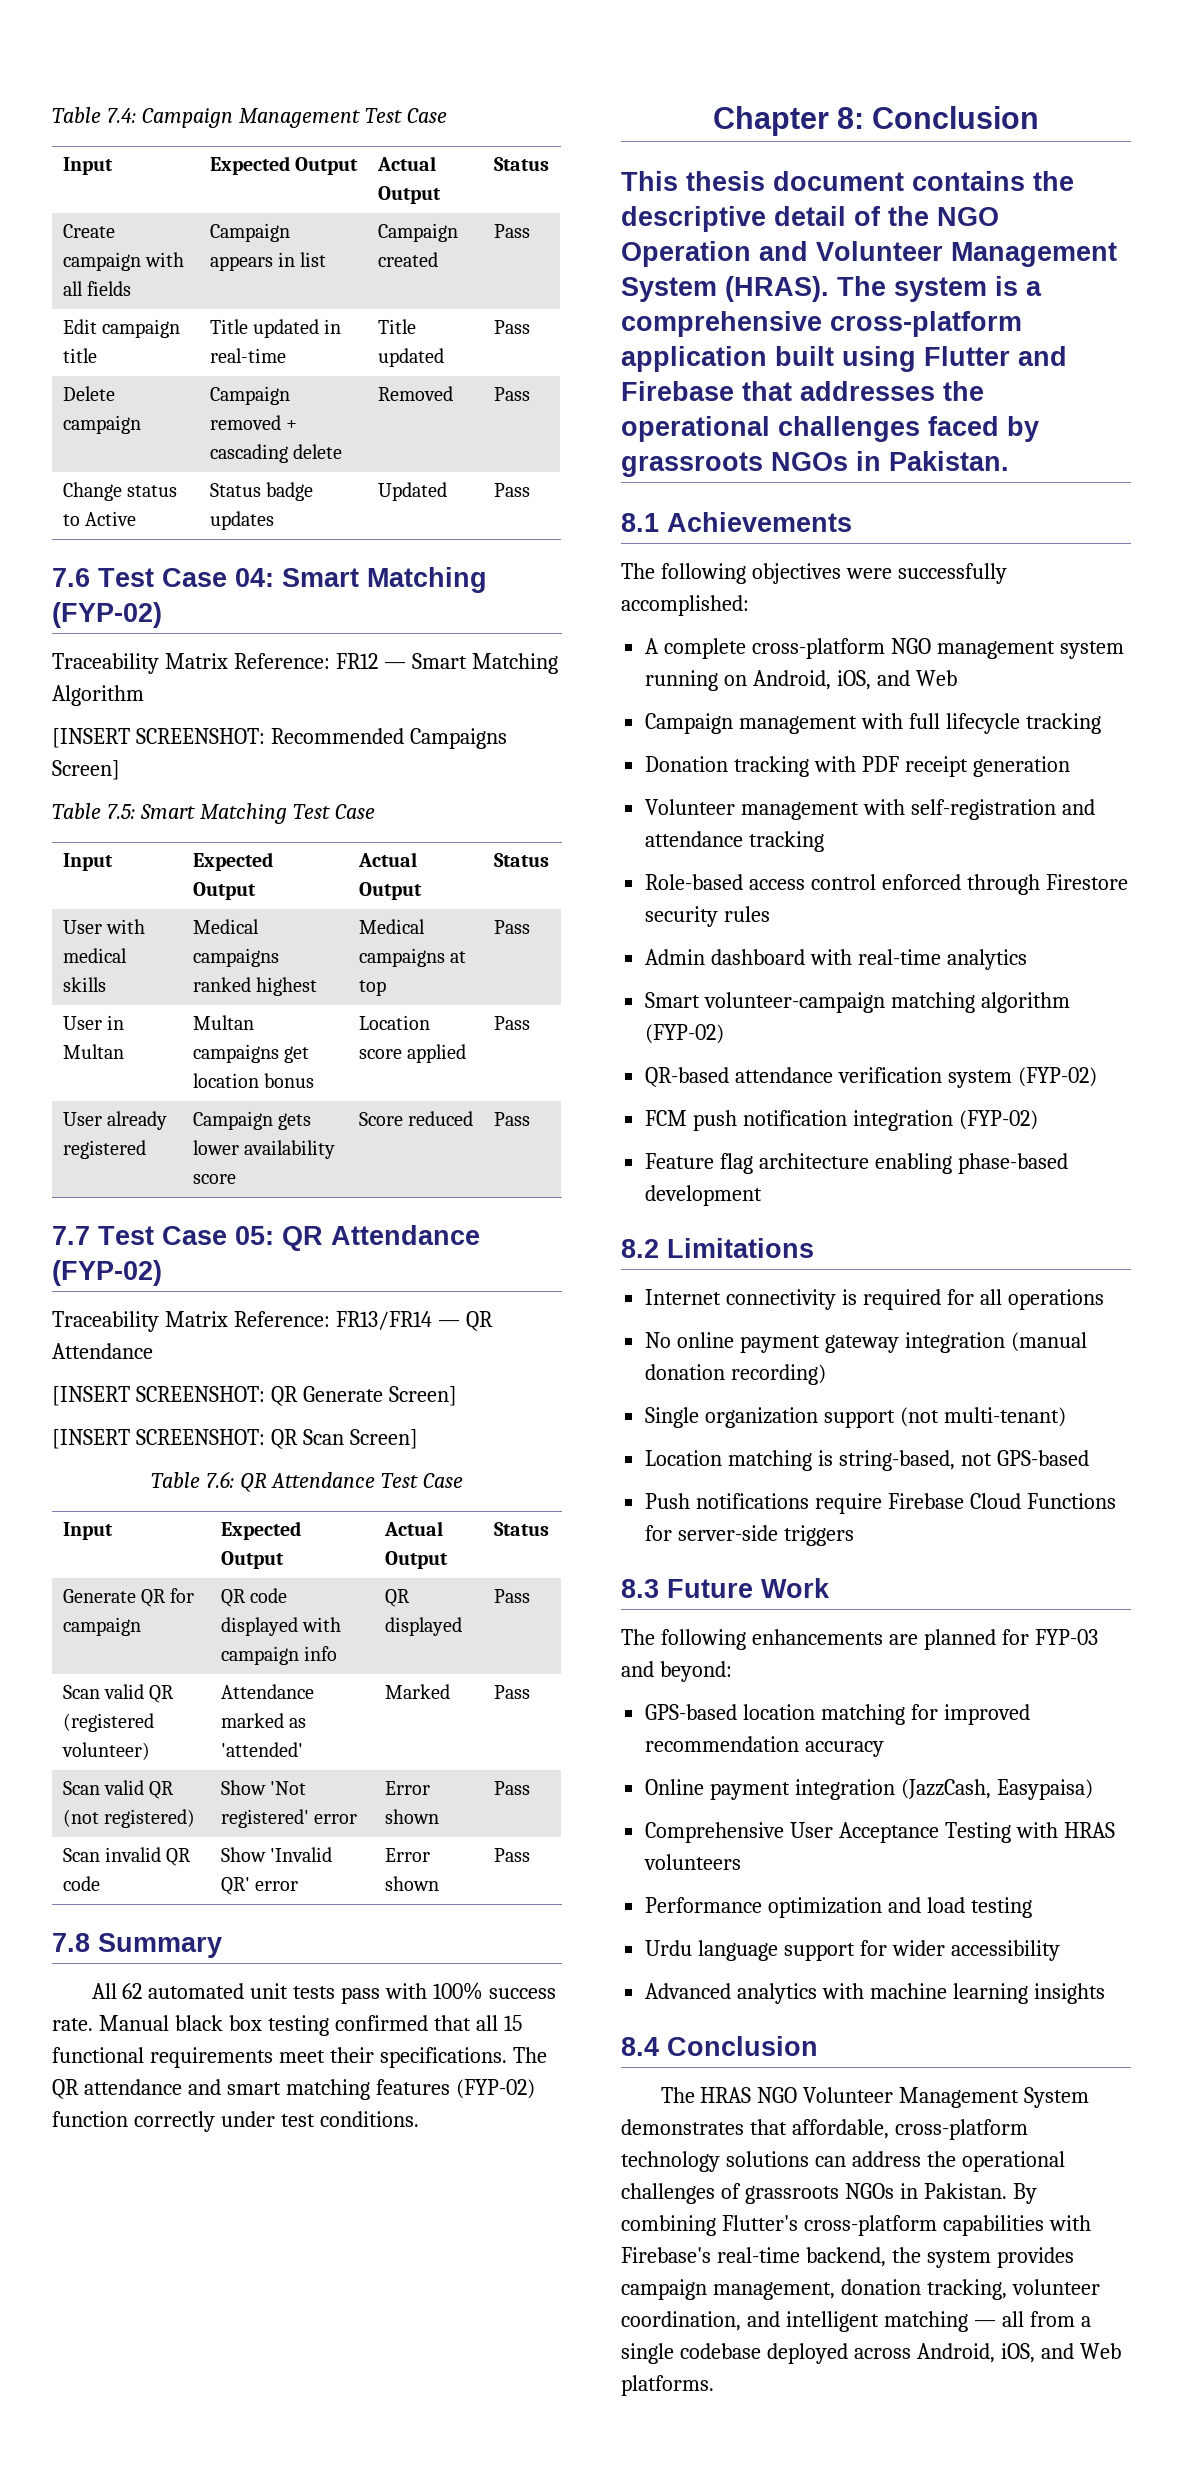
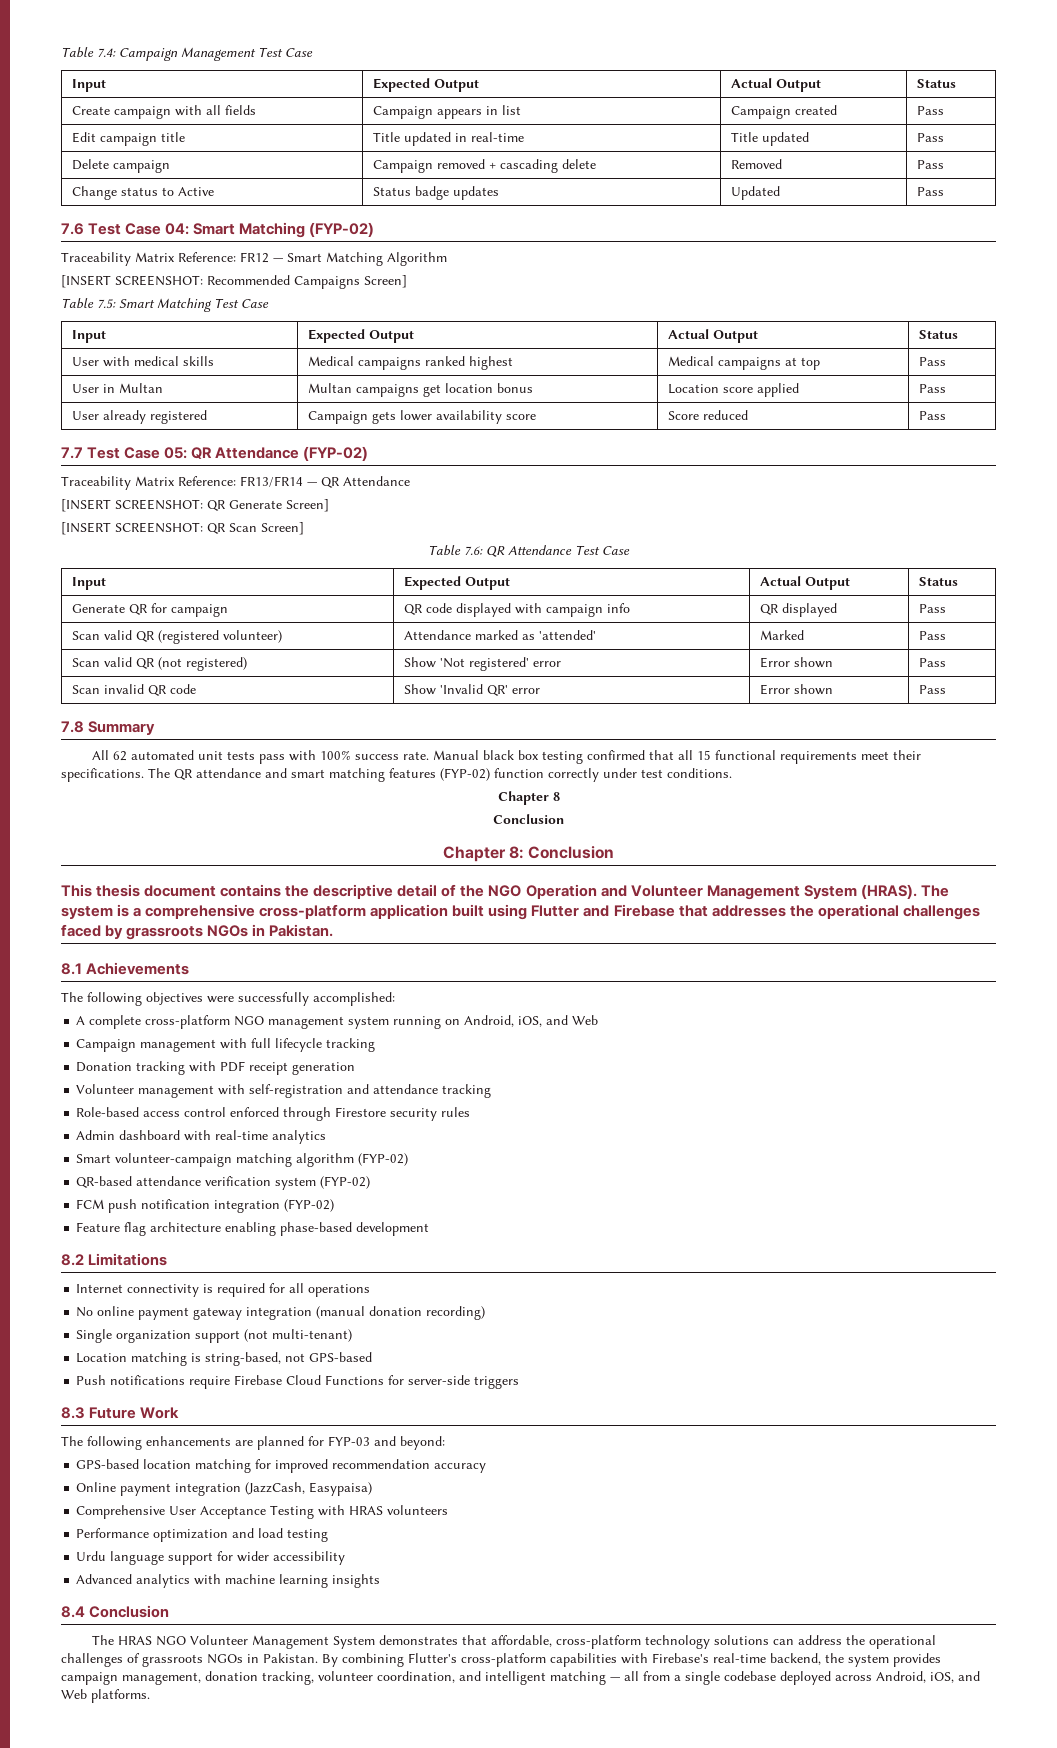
(419, 2119) none -> [497,791,560,805] [493,814,564,824] // Chapter 8 // Conclusion

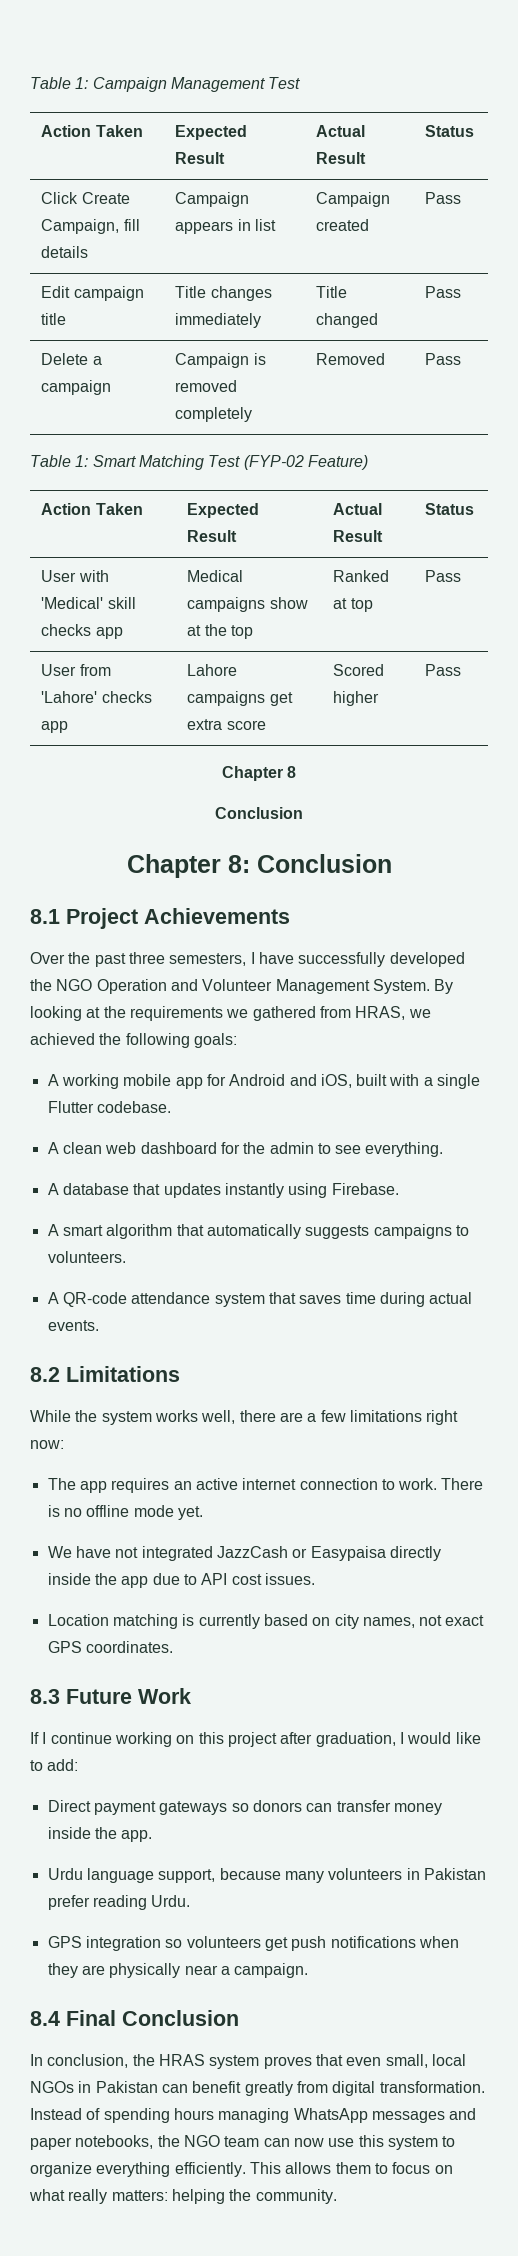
[61,47,116,58] Table 7.4: -> [30,77,89,89] Table 1:
[285,48,313,57] [71,79,106,92] [372,78,479,92] [730,78,821,92] [916,79,956,88] [71,105,256,119] Case // Input | Expected Output | Actual Output | Status // Create campaign with all fields -> [41,125,143,137] [175,125,248,140] [175,152,226,164] [316,125,366,137] [316,152,367,164] [425,125,475,137] [41,192,130,204] [41,219,140,234] [41,246,89,258] // Action Taken | Expected Result | Actual Result | Status // Click Create Campaign, fill details
[403,132,524,146] [730,132,809,146] updated in real-time | Title updated -> [210,286,272,301] [175,313,262,328] [316,286,348,298] [316,313,379,328] changes immediately | Title changed
(109, 164) none -> [92,356,102,365] a
[436,159,596,173] [730,159,782,169] [916,160,944,169] [71,186,214,200] [372,186,499,200] [730,186,780,200] [916,187,944,196] [61,222,375,238] [61,252,447,266] [61,275,407,289] [61,298,116,309] removed + cascading delete | Removed | Pass // Change status to Active | Status badge updates | Updated | Pass // 7.6 Test Case 04: Smart Matching (FYP-02) // Traceability Matrix Reference: FR12 — Smart Matching Algorithm // [INSERT SCREENSHOT: Recommended Campaigns Screen] // Table 7.5: -> [253,353,266,365] [175,380,238,392] [175,407,253,422] [316,353,386,365] [425,353,462,365] [30,455,89,467] is removed completely | Removed | Pass // Table 1:
[241,299,269,308] [71,330,106,343] [307,329,414,343] [667,329,758,343] Case // Input | Expected Output | Actual Output -> [243,455,368,470] [41,503,143,515] [187,503,260,518] [187,530,238,542] [333,503,383,515] [333,530,384,542] (FYP-02 Feature) // Action Taken | Expected Result | Actual Result
[133,356,214,366] [307,356,513,370] [667,356,820,370] [918,357,946,366] [71,383,163,393] [307,383,533,397] [667,383,799,397] [918,384,946,393] [71,410,207,424] [307,410,536,424] [667,410,748,420] [918,411,946,420] [61,446,369,461] [61,476,410,490] [61,499,329,512] [61,522,304,535] [428,545,630,557] [71,577,106,590] [403,576,510,590] [759,576,850,590] [918,577,958,586] [71,603,228,617] [403,603,630,617] [759,603,837,617] [918,604,946,613] [71,630,282,644] [403,630,596,640] [759,630,804,640] [918,631,946,640] [71,657,247,671] [403,657,561,671] [759,657,833,668] [918,658,946,667] [71,684,196,696] [403,684,540,696] [759,684,833,695] [918,685,946,694] [61,721,156,735] [92,750,922,764] [61,768,732,782] medical skills | Medical campaigns ranked highest | Medical campaigns at top | Pass // User in Multan | Multan campaigns get location bonus | Location score applied | Pass // User already registered | Campaign gets lower availability score | Score reduced | Pass // 7.7 Test Case 05: QR Attendance (FYP-02) // Traceability Matrix Reference: FR13/FR14 — QR Attendance // [INSERT SCREENSHOT: QR Generate Screen] // [INSERT SCREENSHOT: QR Scan Screen] // Table 7.6: QR Attendance Test Case // Input | Expected Output | Actual Output | Status // Generate QR for campaign | QR code displayed with campaign info | QR displayed | Pass // Scan valid QR (registered volunteer) | Attendance marked as 'attended' | Marked | Pass // Scan valid QR (not registered) | Show 'Not registered' error | Error shown | Pass // Scan invalid QR code | Show 'Invalid QR' error | Error shown | Pass // 7.8 Summary // All 62 automated unit tests pass with 100% success rate. Manual black box testing confirmed that all 15 functional requirements meet their specifications. The QR attendance and smart matching features (FYP-02) function correctly under test conditions. -> [41,597,136,609] [41,624,123,639] [187,570,244,582] [187,597,308,612] [187,624,254,639] [333,570,390,582] [333,598,373,612] [425,570,462,582] [41,664,111,676] [41,691,152,703] [41,721,69,733] [187,664,238,676] [187,691,293,706] [187,719,266,730] [333,664,385,676] [333,691,380,706] [425,664,462,676] 'Medical' skill checks app | Medical campaigns show at the top | Ranked at top | Pass // User from 'Lahore' checks app | Lahore campaigns get extra score | Scored higher | Pass
[61,884,457,899] This thesis document contains the descriptive detail of -> [30,908,290,929] [30,952,465,967] 8.1 Project Achievements // Over the past three semesters, I have successfully developed
[803,884,949,899] [61,904,980,920] [61,924,334,940] [61,962,190,975] [61,992,395,1006] [76,1015,599,1029] [76,1038,376,1052] [76,1061,356,1075] [76,1084,492,1098] [76,1107,471,1121] [76,1130,327,1144] [76,1153,409,1167] [76,1176,371,1190] [76,1199,335,1213] [76,1222,430,1236] [61,1253,168,1266] [76,1283,371,1297] [76,1306,486,1320] [76,1329,353,1343] [76,1352,373,1366] [76,1375,520,1389] [61,1407,180,1419] [61,1436,445,1450] [76,1459,487,1473] [76,1482,373,1496] [76,1505,449,1519] [76,1528,329,1542] [76,1551,346,1565] [76,1574,381,1588] System (HRAS). The system is a comprehensive cross-platform application built using Flutter and Firebase that addresses the operational challenges faced by grassroots NGOs in Pakistan. // 8.1 Achievements // The following objectives were successfully accomplished: // A complete cross-platform NGO management system running on Android, iOS, and Web // Campaign management with full lifecycle tracking // Donation tracking with PDF receipt generation // Volunteer management with self-registration and attendance tracking // Role-based access control enforced through Firestore security rules // Admin dashboard with real-time analytics // Smart volunteer-campaign matching algorithm (FYP-02) // QR-based attendance verification system (FYP-02) // FCM push notification integration (FYP-02) // Feature flag architecture enabling phase-based development // 8.2 Limitations // Internet connectivity is required for all operations // No online payment gateway integration (manual donation recording) // Single organization support (not multi-tenant) // Location matching is string-based, not GPS-based // Push notifications require Firebase Cloud Functions for server-side triggers // 8.3 Future Work // The following enhancements are planned for FYP-03 and beyond: // GPS-based location matching for improved recommendation accuracy // Online payment integration (JazzCash, Easypaisa) // Comprehensive User Acceptance Testing with HRAS volunteers // Performance optimization and load testing // Urdu language support for wider accessibility // Advanced analytics with machine learning insights -> [372,979,454,994] [30,1006,431,1021] [30,1033,237,1048] [47,1074,481,1089] [47,1101,171,1113] [47,1142,444,1157] [47,1183,399,1198] [47,1224,469,1239] [47,1251,126,1263] [47,1292,473,1307] [47,1320,99,1331] [30,1366,180,1382] [30,1410,459,1425] [30,1440,64,1449] [47,1478,484,1493] [47,1505,203,1520] [47,1546,441,1561] [47,1573,315,1588] [47,1614,485,1629] [47,1641,173,1653] [30,1688,191,1704] [30,1732,481,1747] [30,1759,79,1771] [47,1800,442,1815] [47,1827,153,1842] [47,1868,486,1883] [47,1895,191,1910] [47,1936,459,1951] [47,1963,309,1978] System. By looking at the requirements we gathered from HRAS, we achieved the following goals: // A working mobile app for Android and iOS, built with a single Flutter codebase. // A clean web dashboard for the admin to see everything. // A database that updates instantly using Firebase. // A smart algorithm that automatically suggests campaigns to volunteers. // A QR-code attendance system that saves time during actual events. // 8.2 Limitations // While the system works well, there are a few limitations right now: // The app requires an active internet connection to work. There is no offline mode yet. // We have not integrated JazzCash or Easypaisa directly inside the app due to API cost issues. // Location matching is currently based on city names, not exact GPS coordinates. // 8.3 Future Work // If I continue working on this project after graduation, I would like to add: // Direct payment gateways so donors can transfer money inside the app. // Urdu language support, because many volunteers in Pakistan prefer reading Urdu. // GPS integration so volunteers get push notifications when they are physically near a campaign.
[89,1605,170,1618] [92,1635,937,1649] [61,1653,941,1667] [61,1671,980,1685] [61,1689,150,1703] Conclusion // The HRAS NGO Volunteer Management System demonstrates that affordable, cross-platform technology solutions can address the operational challenges of grassroots NGOs in Pakistan. By combining Flutter's cross-platform capabilities with Firebase's real-time backend, the system provides campaign management, donation tracking, volunteer coordination, and intelligent matching — all from a single codebase deployed across Android, iOS, and Web platforms. -> [66,2010,239,2026] [30,2054,466,2069] [30,2081,485,2096] [30,2108,477,2123] [30,2135,456,2150] [30,2162,453,2177] [29,2189,337,2204] Final Conclusion // In conclusion, the HRAS system proves that even small, local NGOs in Pakistan can benefit greatly from digital transformation. Instead of spending hours managing WhatsApp messages and paper notebooks, the NGO team can now use this system to organize everything efficiently. This allows them to focus on what really matters: helping the community.

